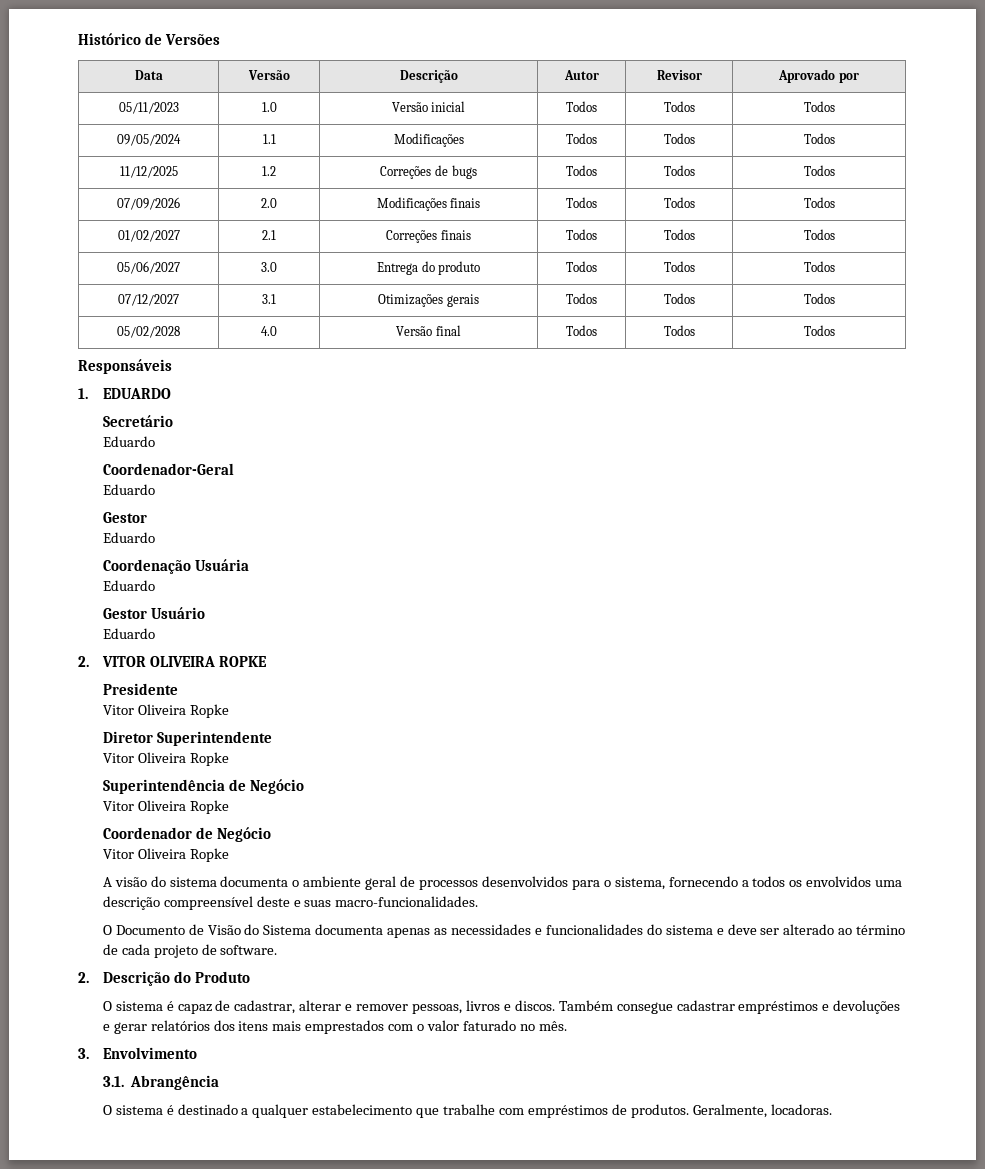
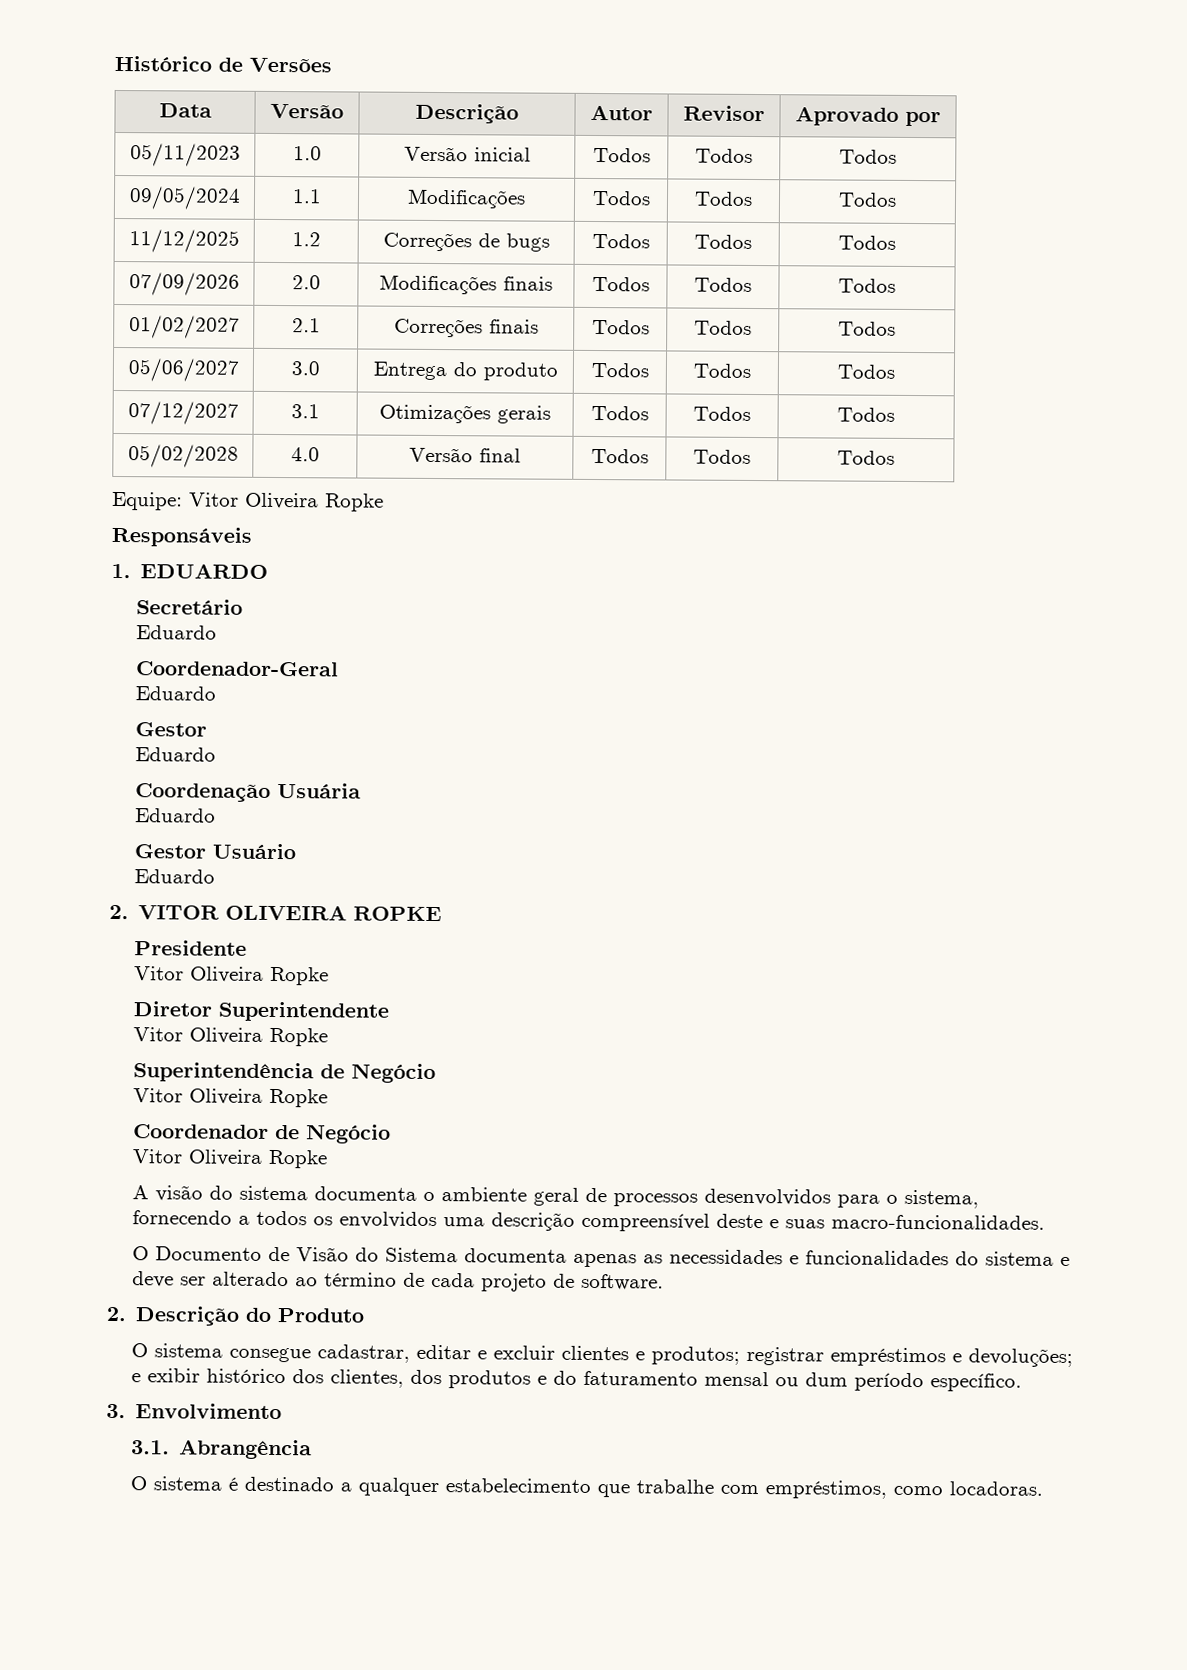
(835, 330) none -> [112,491,384,512] // Equipe: Vitor Oliveira Ropke
[166,1000,901,1014] [102,1020,567,1034] é capaz de cadastrar, alterar e remover pessoas, livros e discos. Também consegue cadastrar empréstimos e devoluções e gerar relatórios dos itens mais emprestados com o valor faturado no mês. -> [229,1344,1074,1368] [131,1368,1023,1392] consegue cadastrar, editar e excluir clientes e produtos; registrar empréstimos e devoluções; e exibir histórico dos clientes, dos produtos e do faturamento mensal ou dum período específico.
[527,1104,767,1118] empréstimos de produtos. Geralmente, -> [765,1480,944,1499] empréstimos, como

